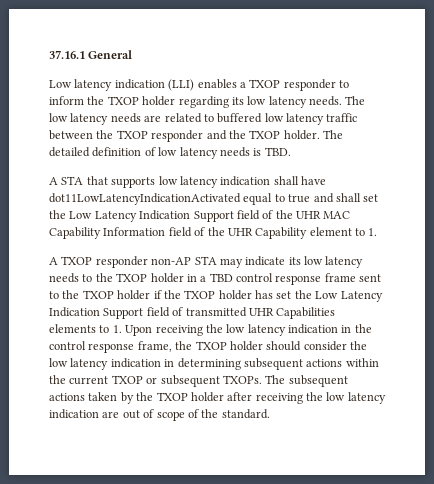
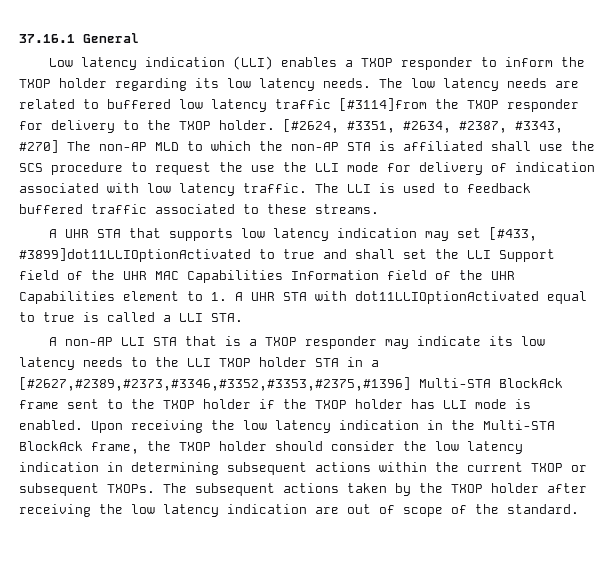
[49,130,93,140] between -> [339,98,427,111] [#3114]from
[206,130,343,140] [49,147,291,159] [49,177,58,185] and the TXOP holder. The detailed definition of low latency needs is TBD. // A -> [19,119,563,133] [19,140,595,153] [19,162,595,175] [19,183,531,196] [19,204,379,214] [49,229,90,238] for delivery to the TXOP holder. [#2624, #3351, #2634, #2387, #3343, #270] The non-AP MLD to which the non-AP STA is affiliated shall use the SCS procedure to request the use the LLI mode for delivery of indication associated with low latency traffic. The LLI is used to feedback buffered traffic associated to these streams. // A UHR
[273,176,326,185] [49,193,273,205] shall have dot11LowLatencyIndicationActivated equal -> [425,227,538,241] [19,248,251,262] may set [#433, #3899]dot11LLIOptionActivated
[69,210,191,222] Low Latency Indication -> [467,250,491,259] LLI
[49,227,101,239] Capability -> [187,270,283,283] Capabilities
[255,227,308,239] Capability -> [19,291,115,304] Capabilities
[49,256,217,268] // A TXOP responder non-AP STA -> [235,291,587,304] [19,312,243,322] [49,336,378,349] A UHR STA with dot11LLIOptionActivated equal to true is called a LLI STA. // A non-AP LLI STA that is a TXOP responder
[116,273,184,283] TXOP holder -> [187,357,339,367] LLI TXOP holder STA
[209,273,322,285] TBD control response -> [19,377,563,391] [#2627,#2389,#2373,#3346,#3352,#3353,#2375,#1396] Multi-STA BlockAck
[276,290,383,302] [49,307,336,319] [49,324,122,333] set the Low Latency Indication Support field of transmitted UHR Capabilities elements to 1. -> [443,399,531,409] [19,420,83,430] LLI mode is enabled.
[49,341,135,353] control response -> [483,420,555,430] [19,441,83,451] Multi-STA BlockAck

